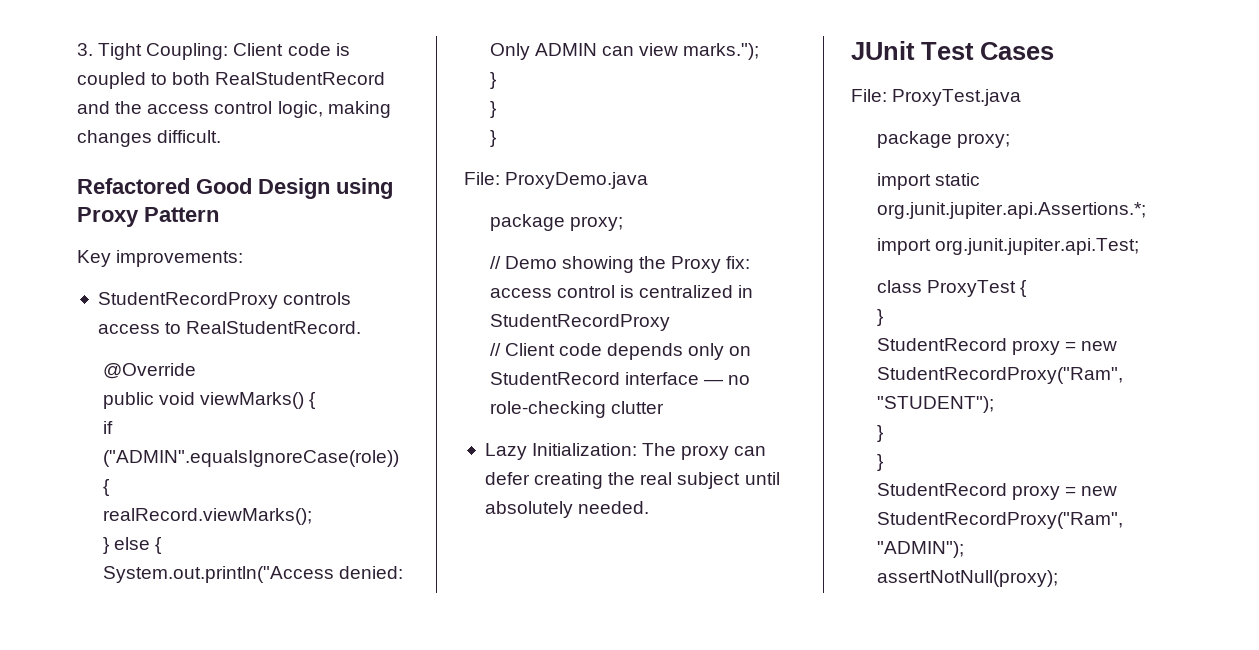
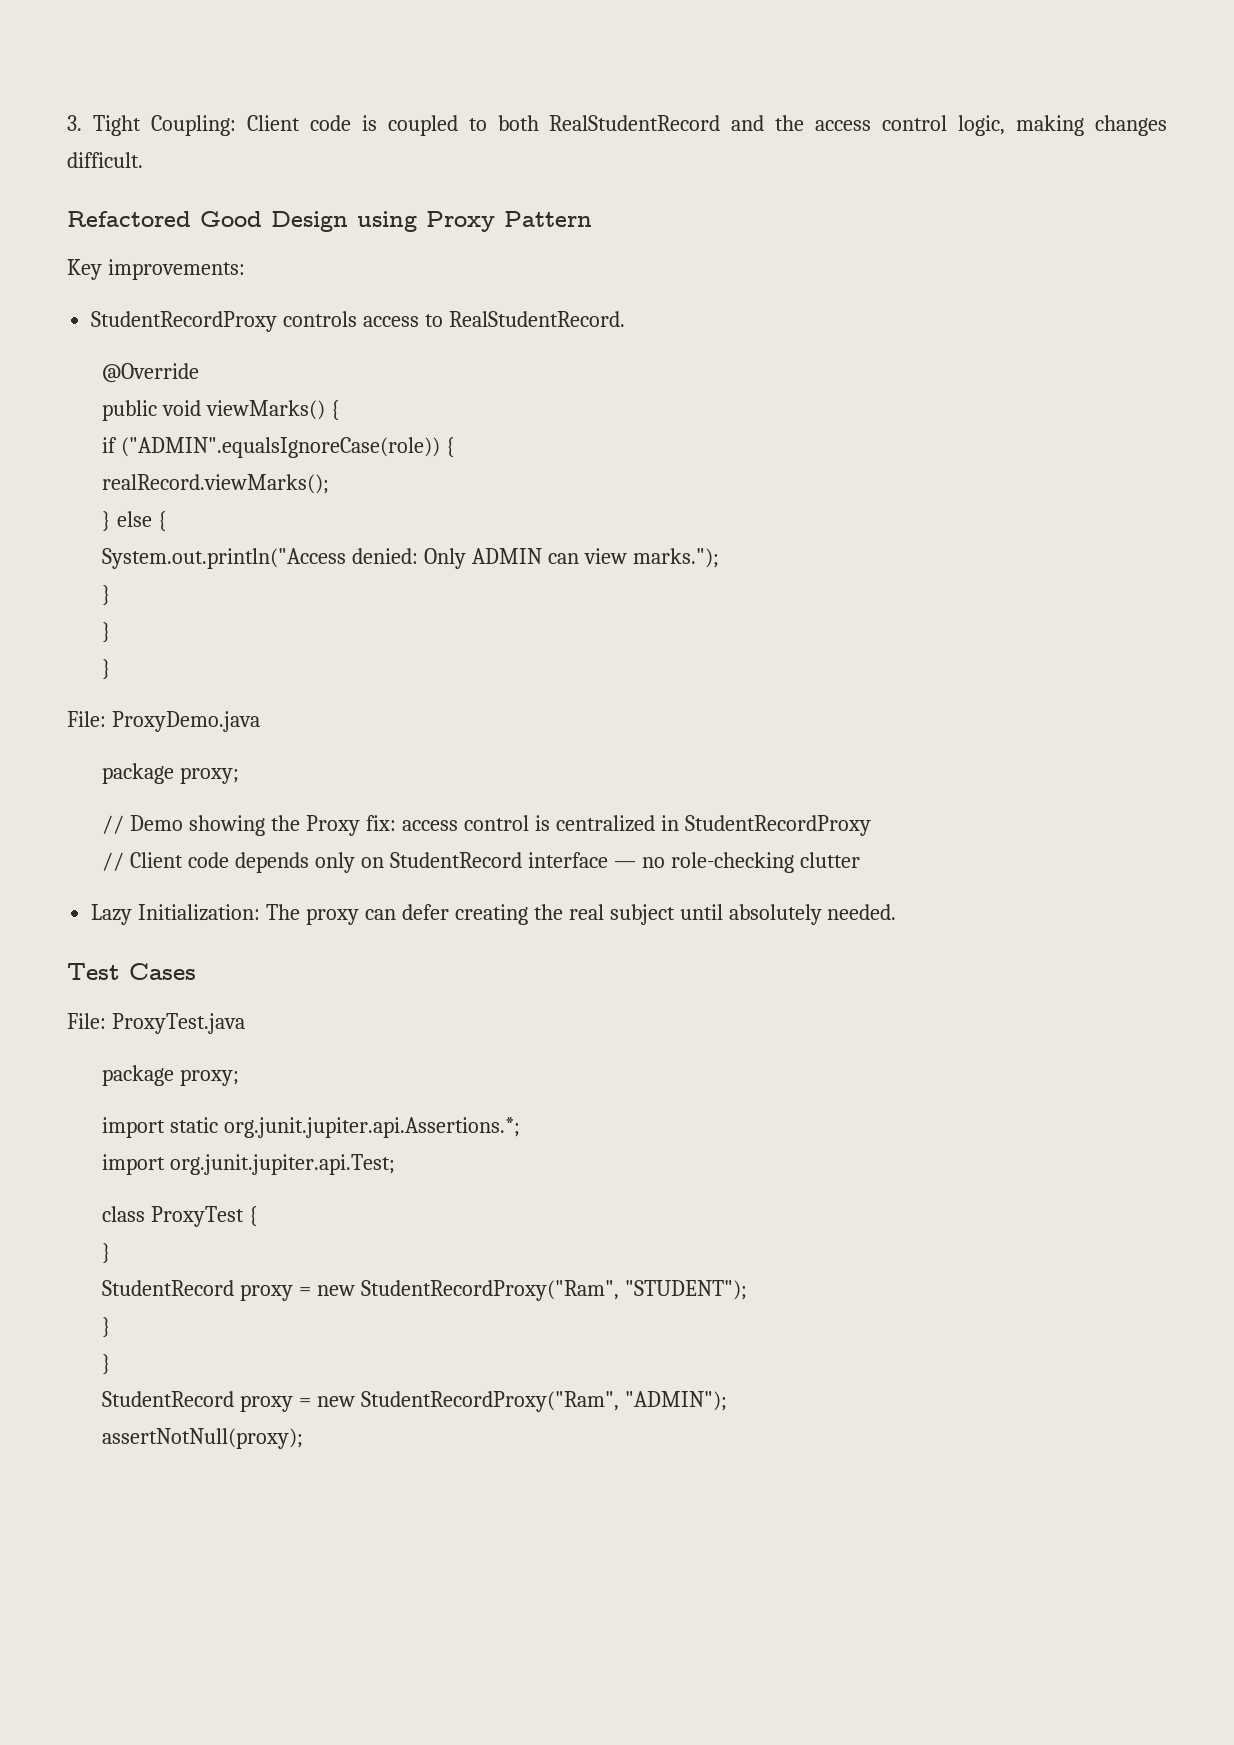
[851,41,915,60] JUnit -> (897, 912) none

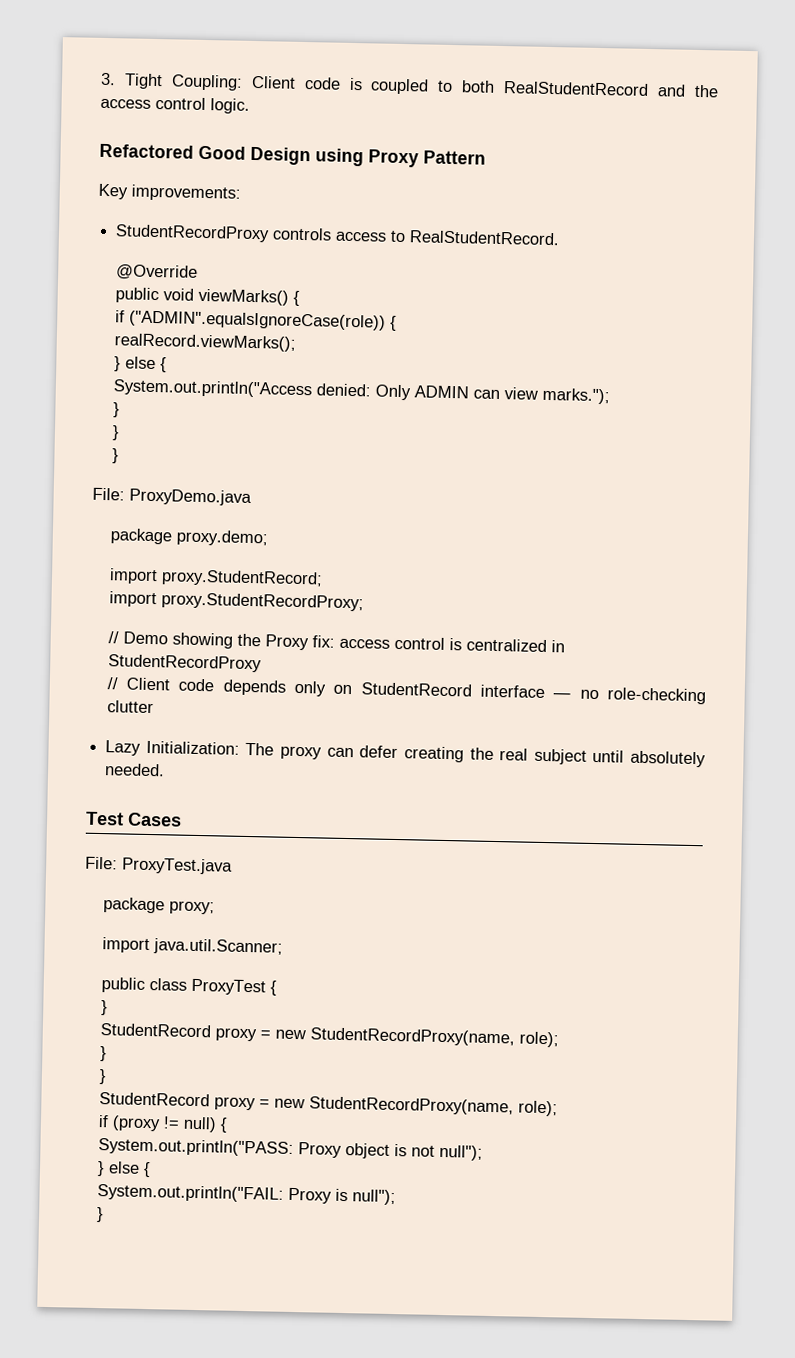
[958,115,1167,136] [67,152,143,168] logic, making changes difficult. -> [210,98,250,114] logic.
[180,767,240,784] proxy; -> [175,529,268,547] [108,568,323,588] [108,591,364,612] proxy.demo; // import proxy.StudentRecord; // import proxy.StudentRecordProxy;
[170,1117,521,1138] [102,1154,396,1175] static org.junit.jupiter.api.Assertions.*; // import org.junit.jupiter.api.Test; // -> [152,938,283,956] [100,977,145,993] java.util.Scanner; // public
[361,1280,748,1301] StudentRecordProxy("Ram", "STUDENT"); -> [309,1027,559,1048] StudentRecordProxy(name, role);
[361,1391,728,1412] [102,1428,304,1449] StudentRecordProxy("Ram", "ADMIN"); // assertNotNull(proxy); -> [308,1096,558,1117] [97,1115,228,1133] [97,1138,483,1161] [96,1161,151,1178] [96,1184,396,1206] [95,1207,104,1223] StudentRecordProxy(name, role); // if (proxy != null) { // System.out.println("PASS: Proxy object is not null"); // } else { // System.out.println("FAIL: Proxy is null"); // }

